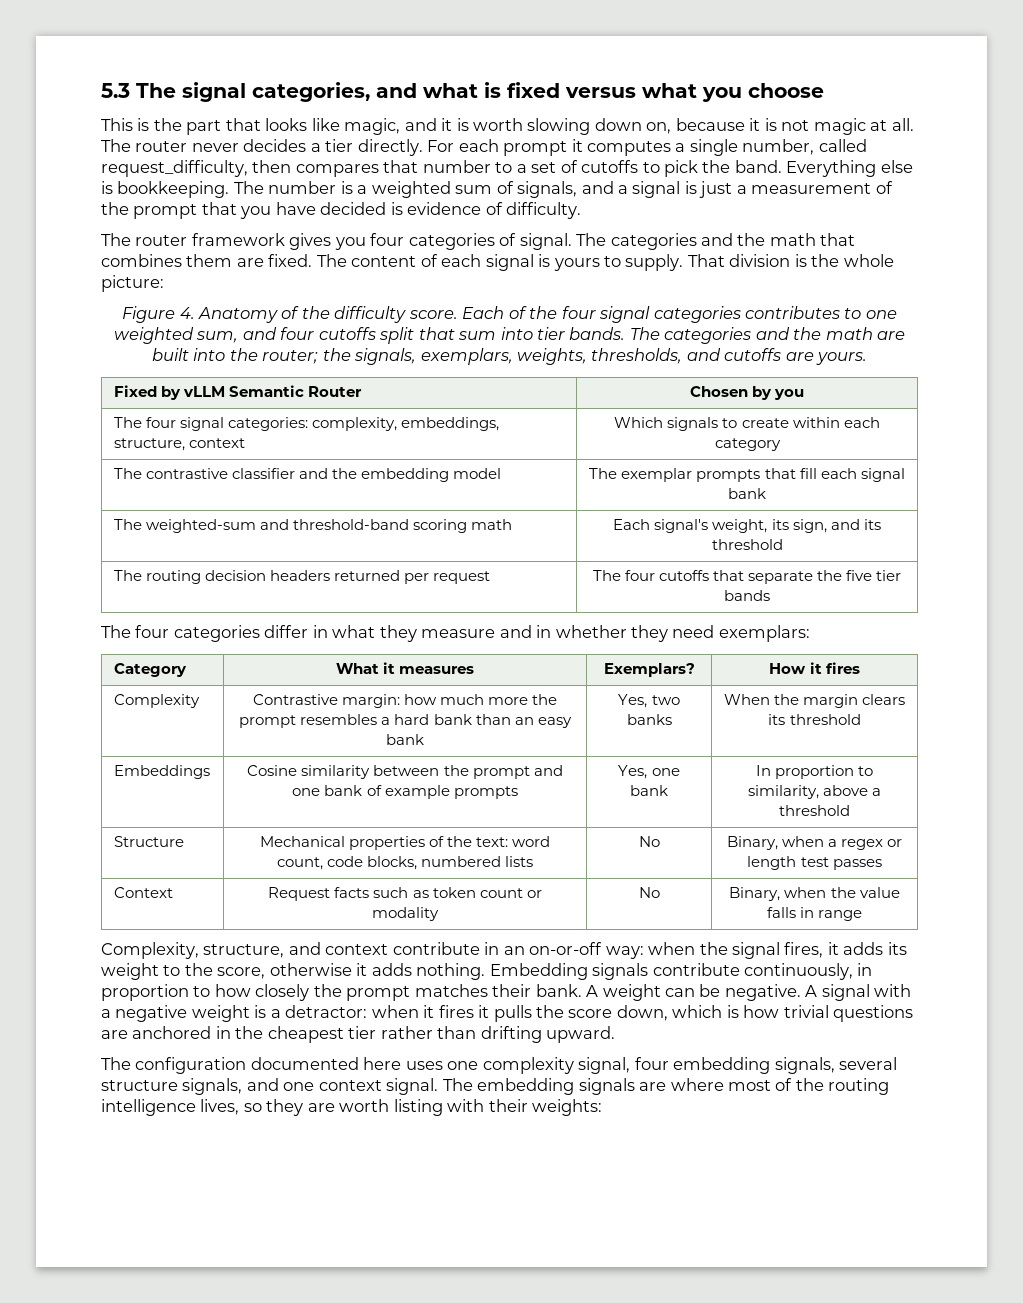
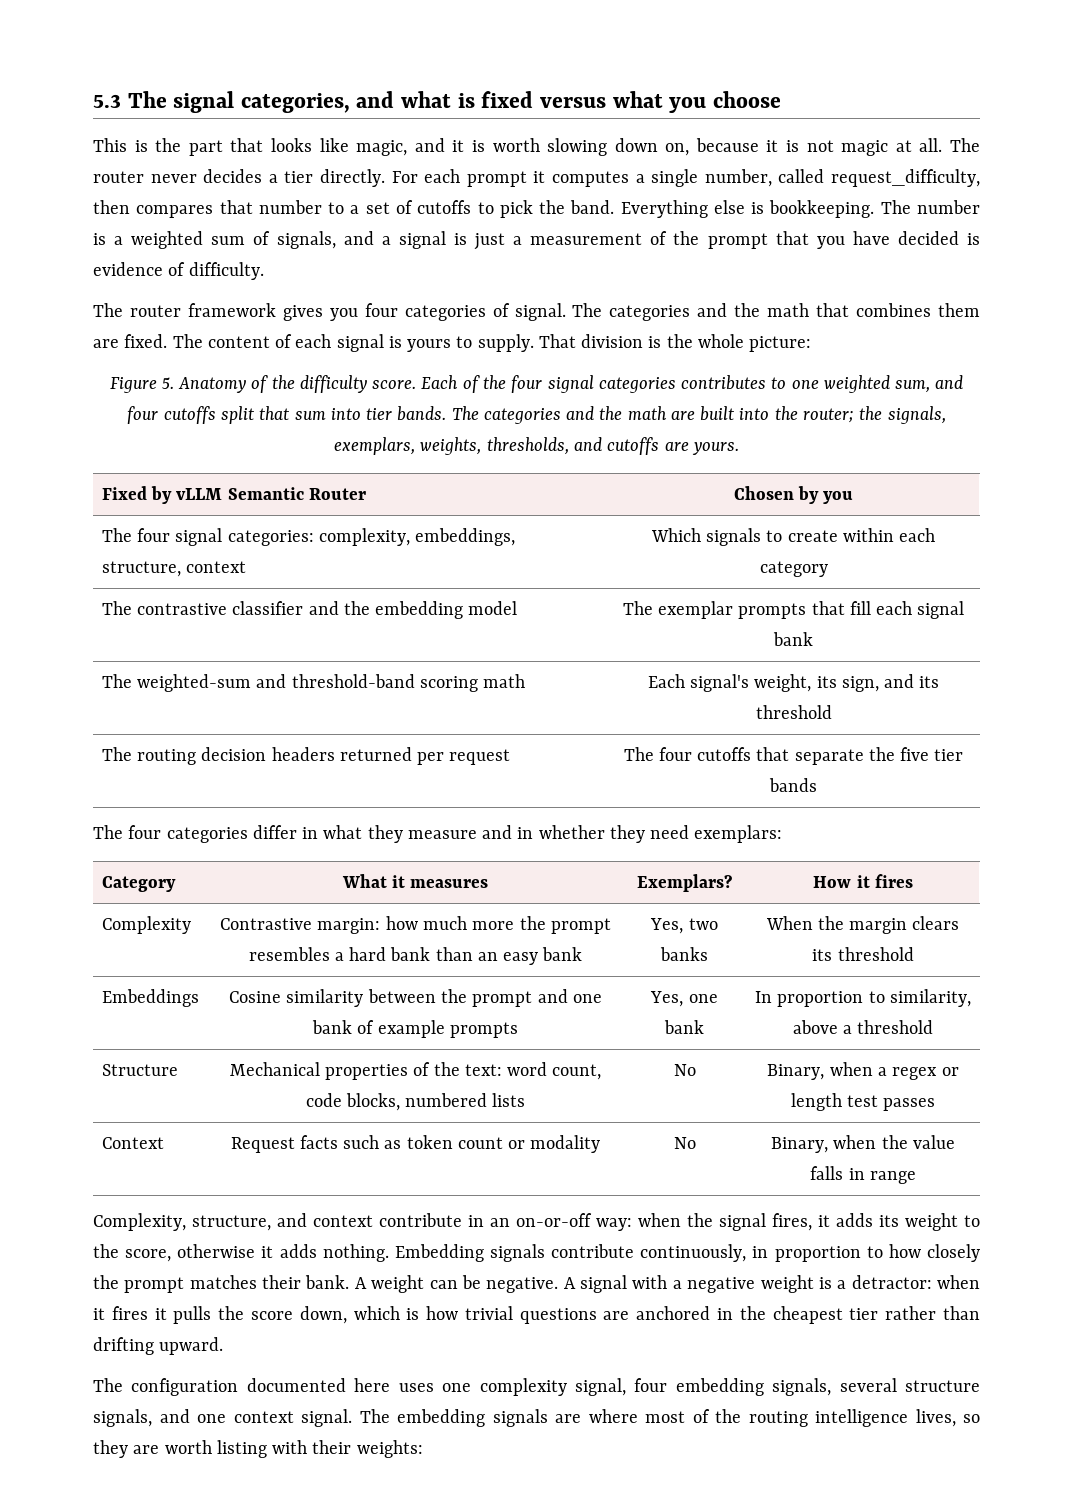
[179,307,195,319] 4. -> [161,377,174,389] 5.

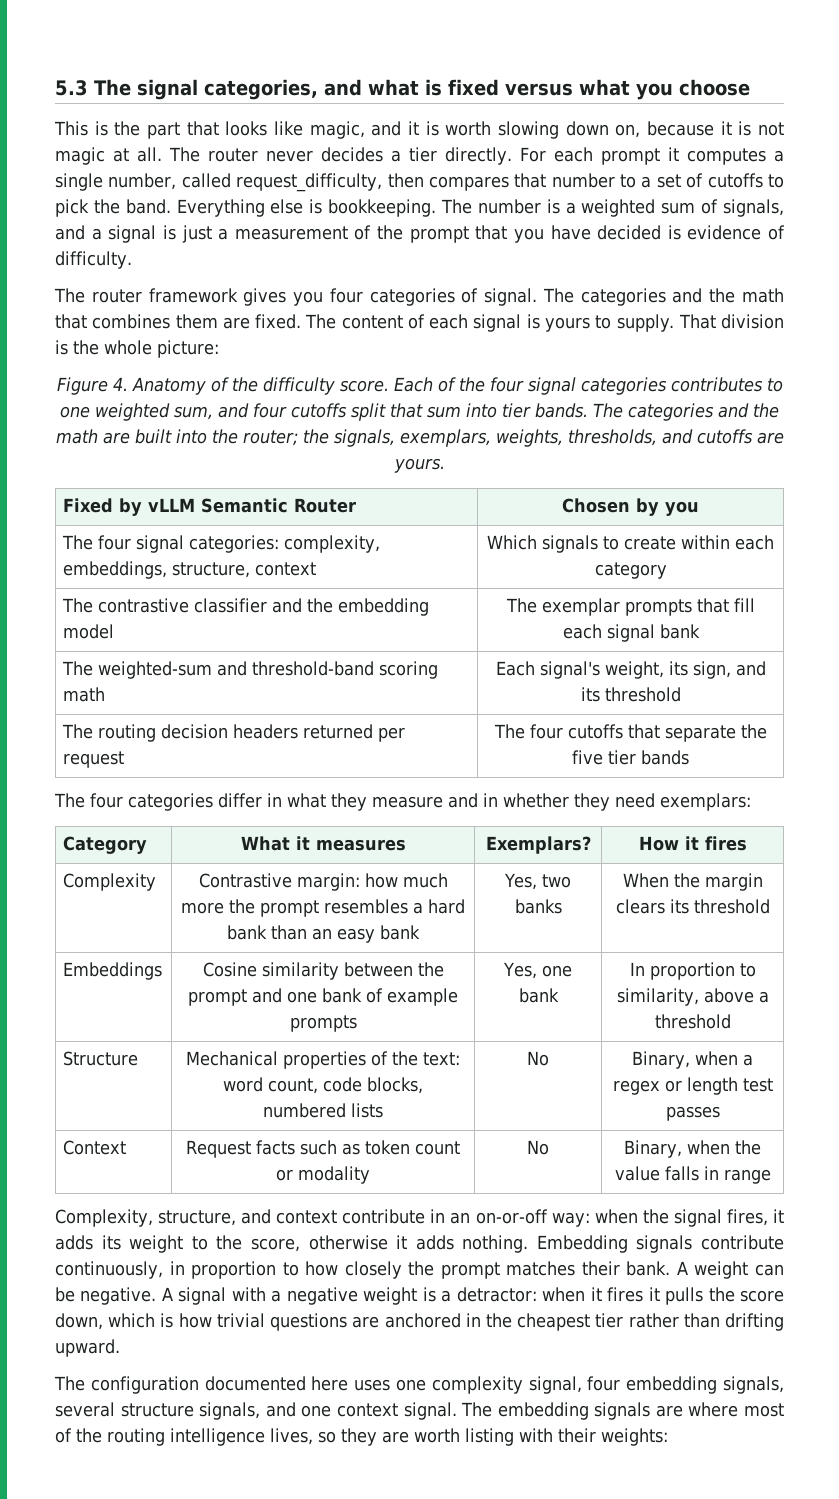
[161,377,174,389] 5. -> [112,377,128,391] 4.

